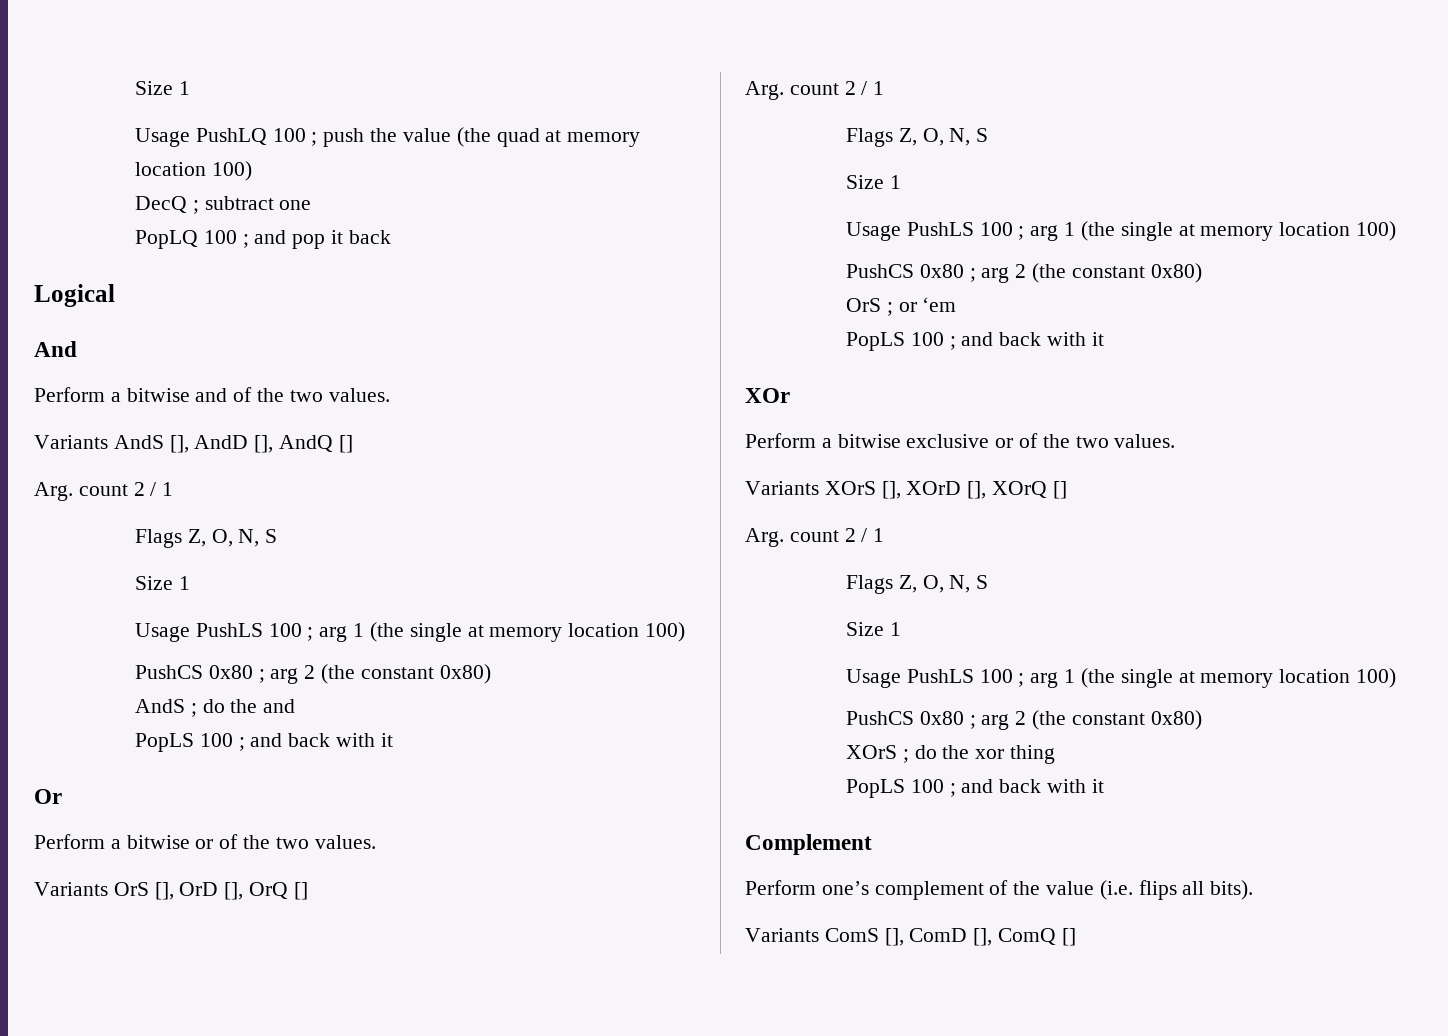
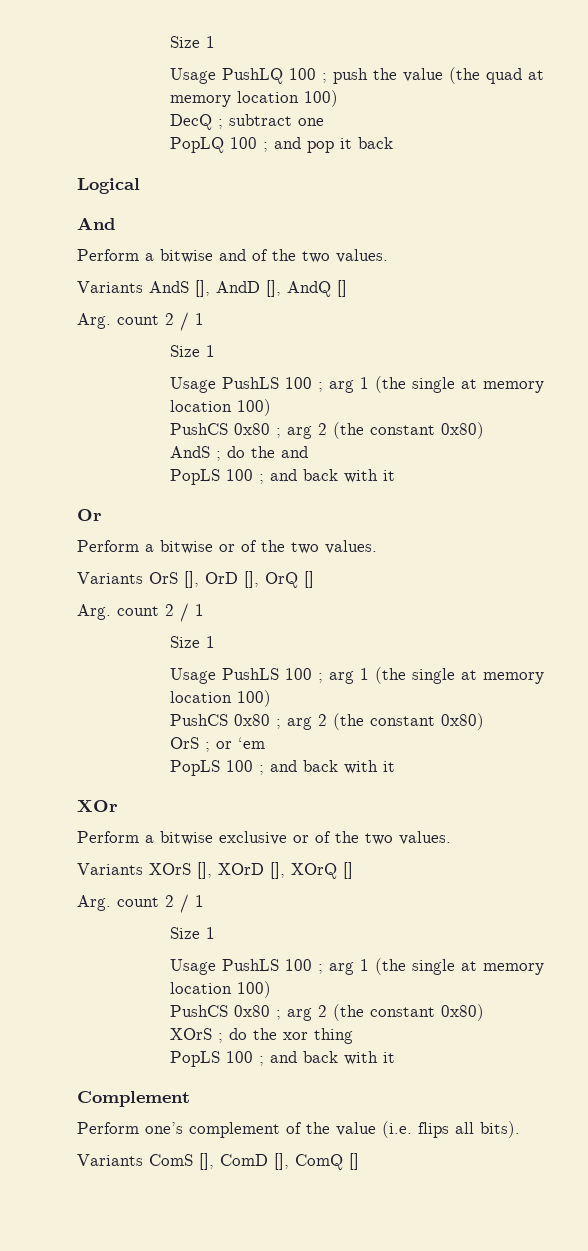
[135,529,278,548] // Flags Z, O, N, S -> (204, 319) none
[846,128,989,147] // Flags Z, O, N, S -> (204, 610) none
[846,575,989,594] // Flags Z, O, N, S -> (204, 901) none

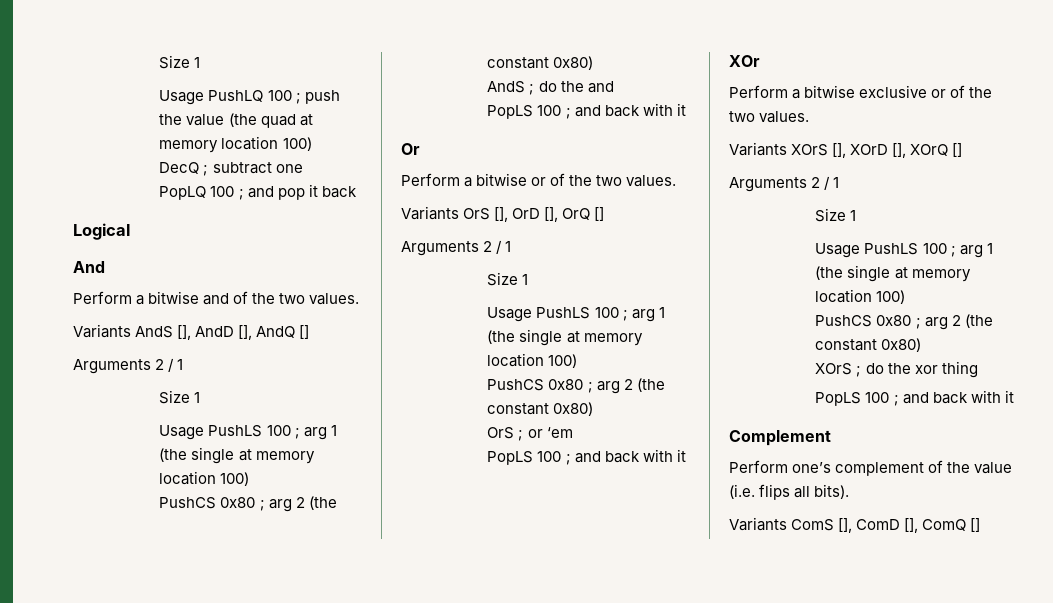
[77,313,159,329] Arg. count -> [73,359,151,374] Arguments
[77,604,159,620] Arg. count -> [401,241,479,256] Arguments
[77,895,159,911] Arg. count -> [729,177,807,192] Arguments

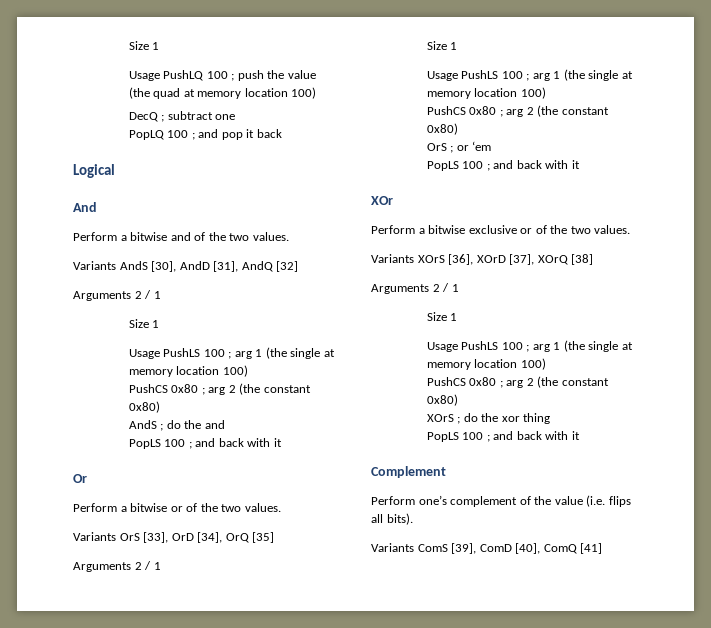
[177,325,310,340] [], AndD [], AndQ [] -> [151,261,299,272] [30], AndD [31], AndQ [32]
[494,207,605,222] [], OrD [], OrQ [] -> [143,532,275,543] [33], OrD [34], OrQ [35]
[832,143,963,158] [], XOrD [], XOrQ [] -> [448,254,594,265] [36], XOrD [37], XOrQ [38]
[838,518,981,533] [], ComD [], ComQ [] -> [451,543,603,554] [39], ComD [40], ComQ [41]

